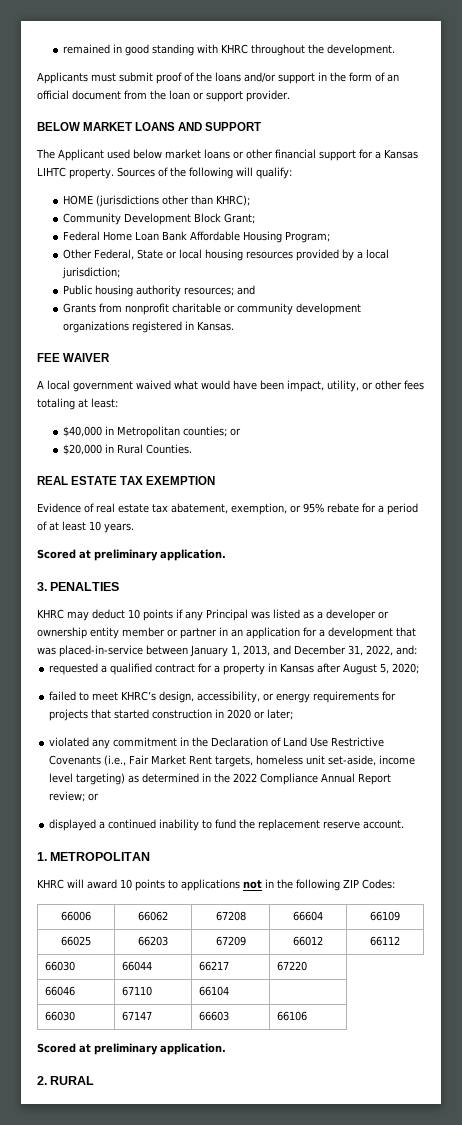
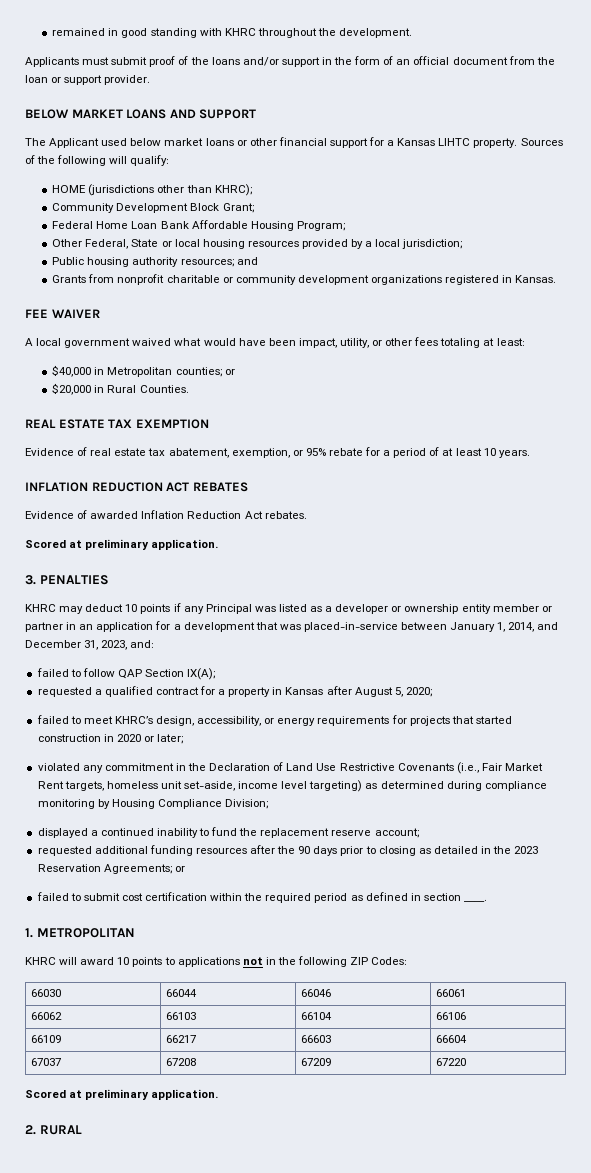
(134, 528) none -> [25,482,248,492] [25,510,307,519] // INFLATION REDUCTION ACT REBATES // Evidence of awarded Inflation Reduction Act rebates.
[243,645,270,656] 2013, -> [508,622,535,632] 2014,
[366,645,393,656] 2022, -> [101,640,128,650] 2023,
(417, 650) none -> [36,668,216,680] // failed to follow QAP Section IX(A);
[202,773,392,785] [49,791,100,802] in the 2022 Compliance Annual Report review; or -> [446,781,547,791] [37,799,269,809] during compliance monitoring by Housing Compliance Division;
[363,820,405,829] account. -> [374,828,419,838] [37,845,539,856] [37,864,185,874] [36,892,488,903] account; // requested additional funding resources after the 90 days prior to closing as detailed in the 2023 Reservation Agreements; or // failed to submit cost certification within the required period as defined in section ____.
[61,911,91,921] [138,911,168,921] [215,911,246,921] [293,911,323,921] [370,911,400,921] [61,936,91,946] [138,936,168,946] [215,936,246,946] [293,936,323,946] [370,936,400,946] // 66006 | 66062 | 67208 | 66604 | 66109 // 66025 | 66203 | 67209 | 66012 | 66112 -> (408, 961) none
[199,961,230,971] [277,961,308,971] 66217 | 67220 // -> (197, 993) none
[122,986,153,996] [199,986,230,996] [45,1011,76,1021] [122,1011,153,1021] [199,1011,230,1021] [277,1011,308,1021] 67110 | 66104 | // 66030 | 67147 | 66603 | 66106 -> [435,989,466,997] [30,1012,62,1020] [165,1012,196,1020] [300,1012,332,1020] [435,1012,466,1020] [30,1035,61,1043] [165,1035,196,1043] [300,1035,331,1043] [435,1035,467,1043] [30,1058,61,1066] [165,1058,196,1066] [300,1058,331,1066] [435,1058,466,1066] 66061 // 66062 | 66103 | 66104 | 66106 // 66109 | 66217 | 66603 | 66604 // 67037 | 67208 | 67209 | 67220

